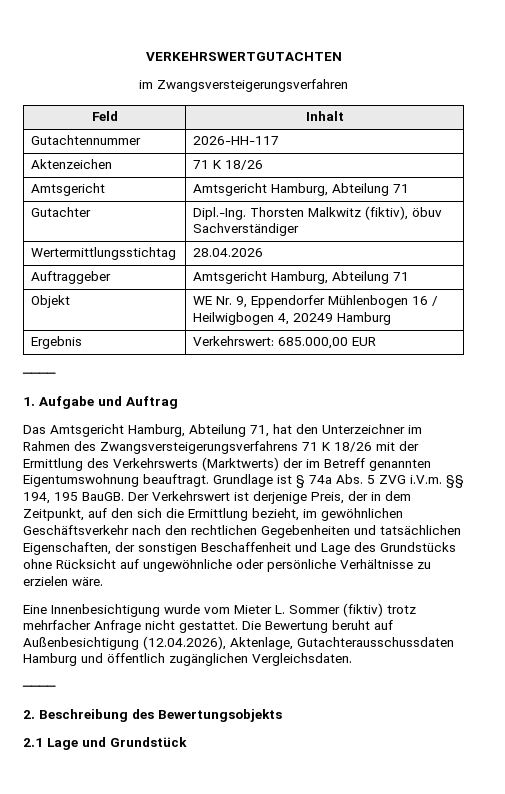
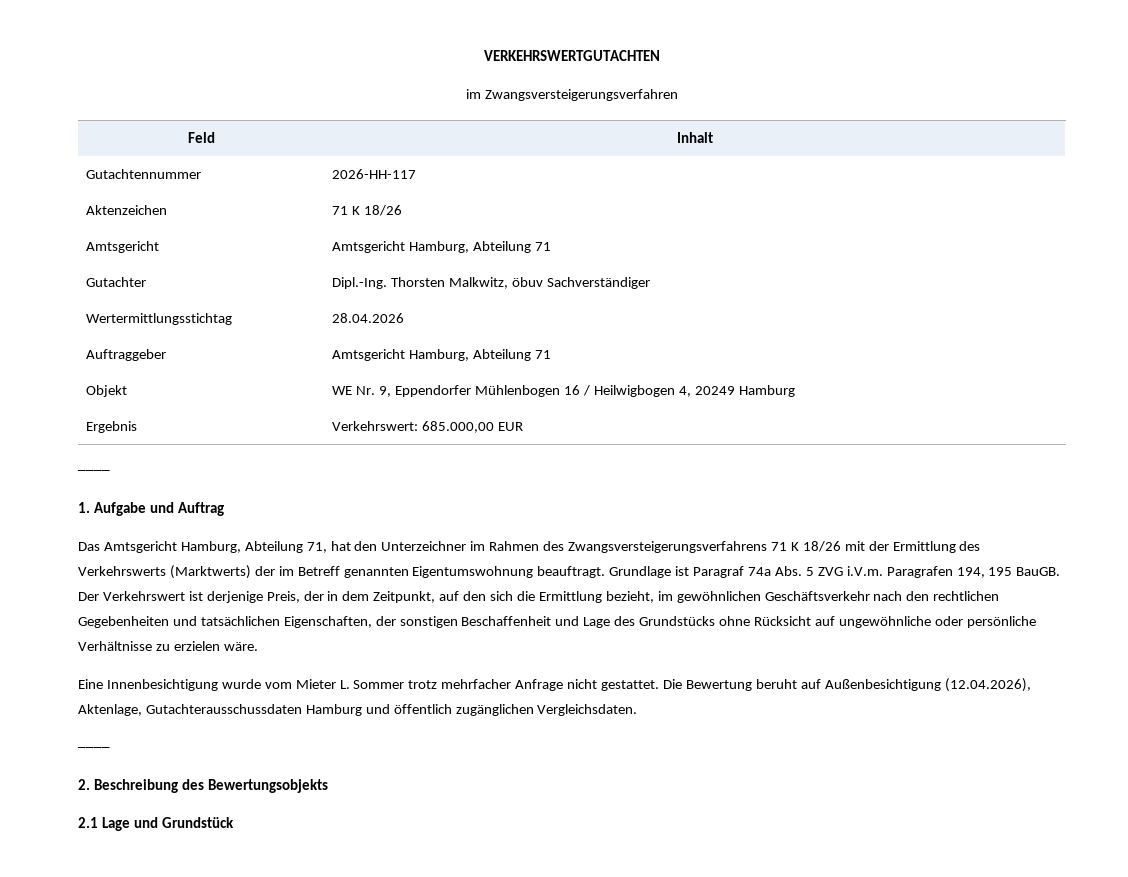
[308,206,409,220] Malkwitz (fiktiv), -> [449,277,509,289] Malkwitz,
[296,475,305,488] § -> [693,566,745,578] Paragraf
[446,475,464,488] §§ -> [886,566,953,578] Paragrafen
[343,603,383,617] (fiktiv) -> (405, 684) none

